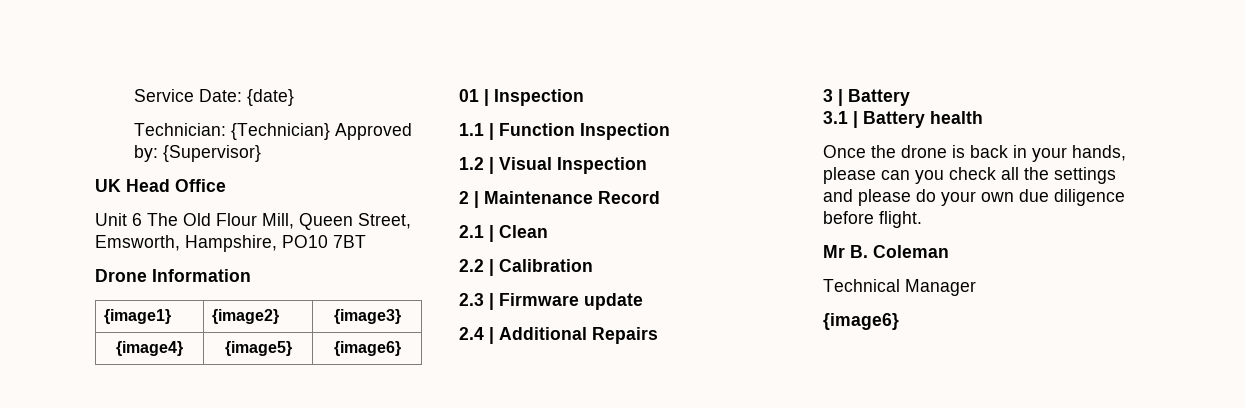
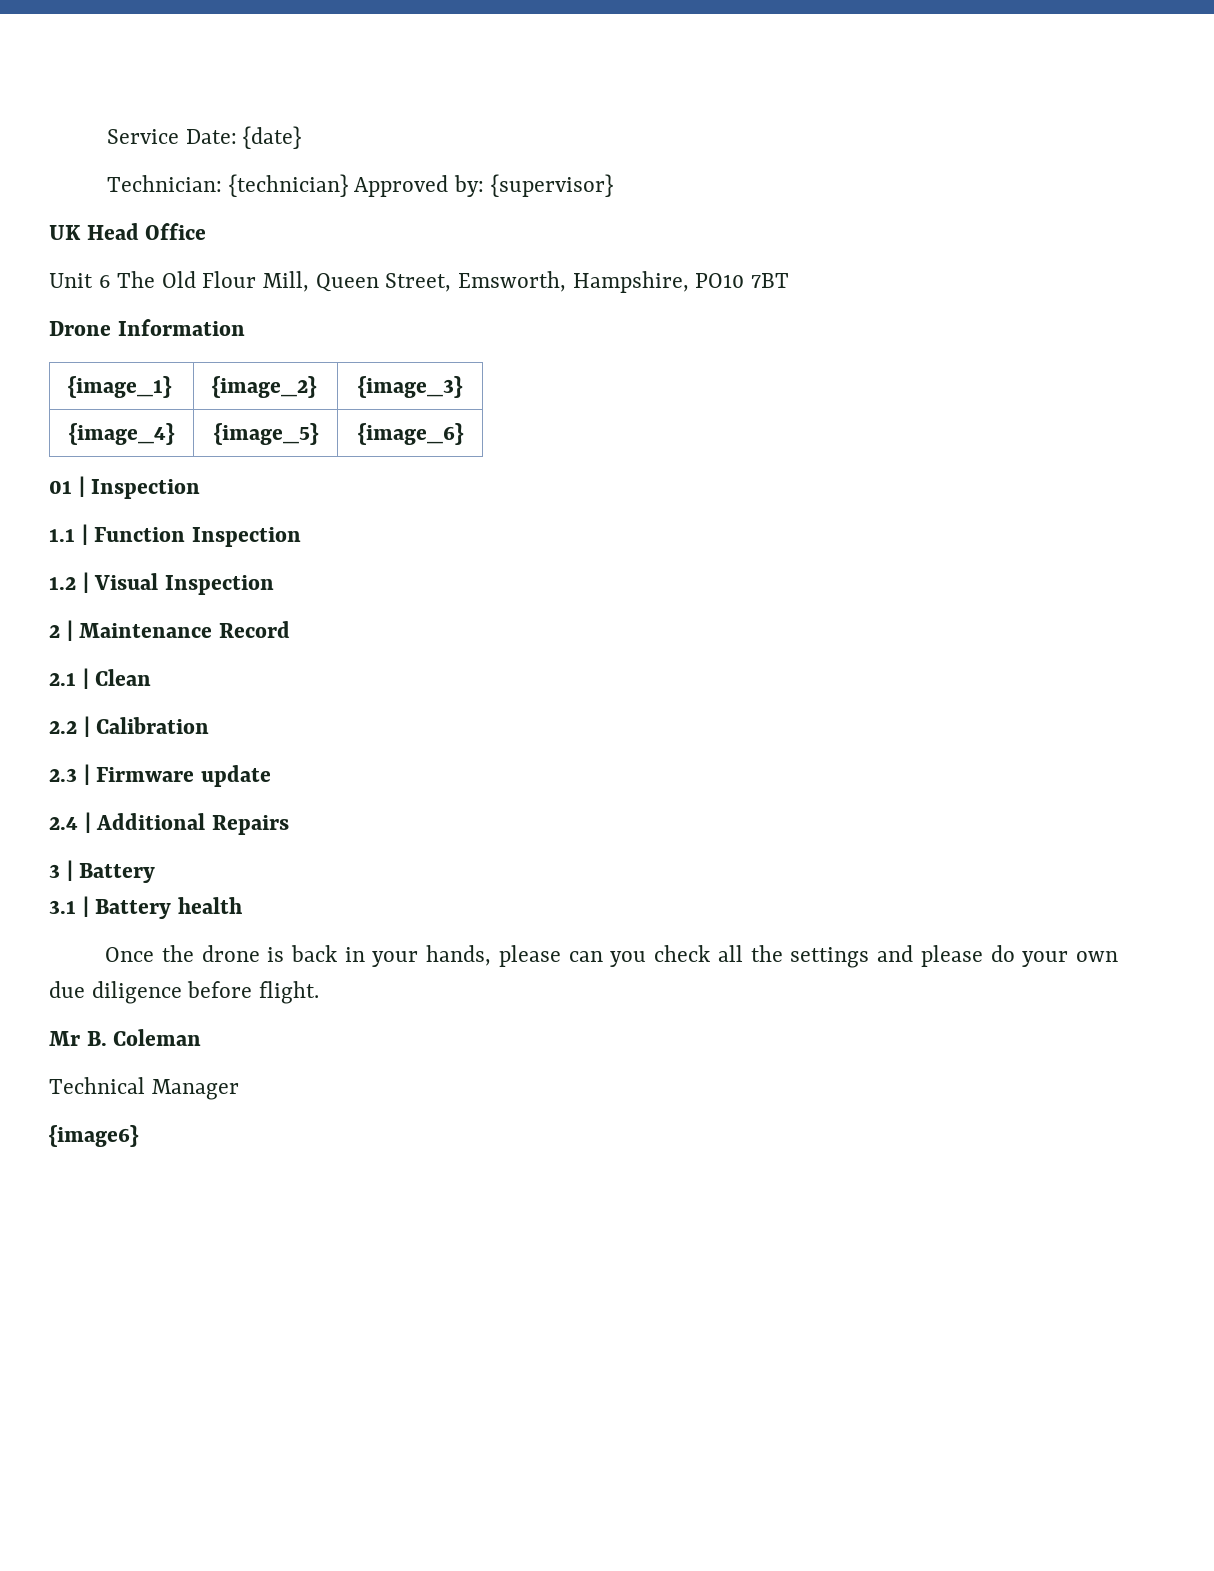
[230,123,330,140] {Technician} -> [228,174,348,197] {technician}
[162,145,261,162] {Supervisor} -> [490,174,613,197] {supervisor}
[104,309,172,324] [212,309,280,324] [333,309,401,324] [116,341,183,356] [224,341,292,356] [333,341,401,356] {image1} | {image2} | {image3} // {image4} | {image5} | {image6} -> [68,376,173,398] [212,376,318,398] [358,376,463,398] [69,423,175,445] [213,423,319,445] [357,423,464,445] {image_1} | {image_2} | {image_3} // {image_4} | {image_5} | {image_6}

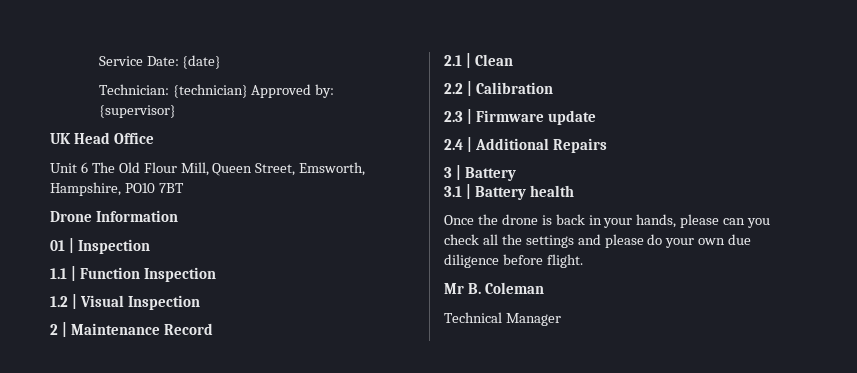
[68,376,173,398] [212,376,318,398] [358,376,463,398] [69,423,175,445] [213,423,319,445] [357,423,464,445] // {image_1} | {image_2} | {image_3} // {image_4} | {image_5} | {image_6} -> (178, 216) none
[49,1125,139,1147] // {image6} -> (561, 319) none

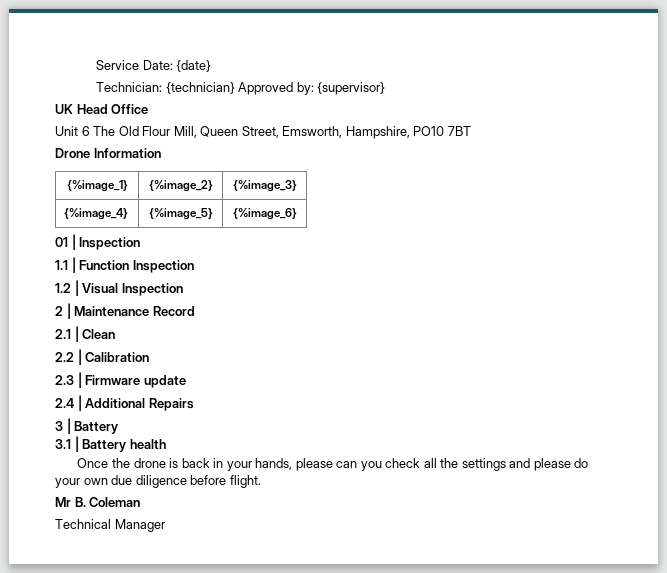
(178, 216) none -> [66,180,128,192] [148,180,213,192] [232,180,297,192] [64,208,129,220] [148,208,213,220] [232,208,297,220] // {%image_1} | {%image_2} | {%image_3} // {%image_4} | {%image_5} | {%image_6}

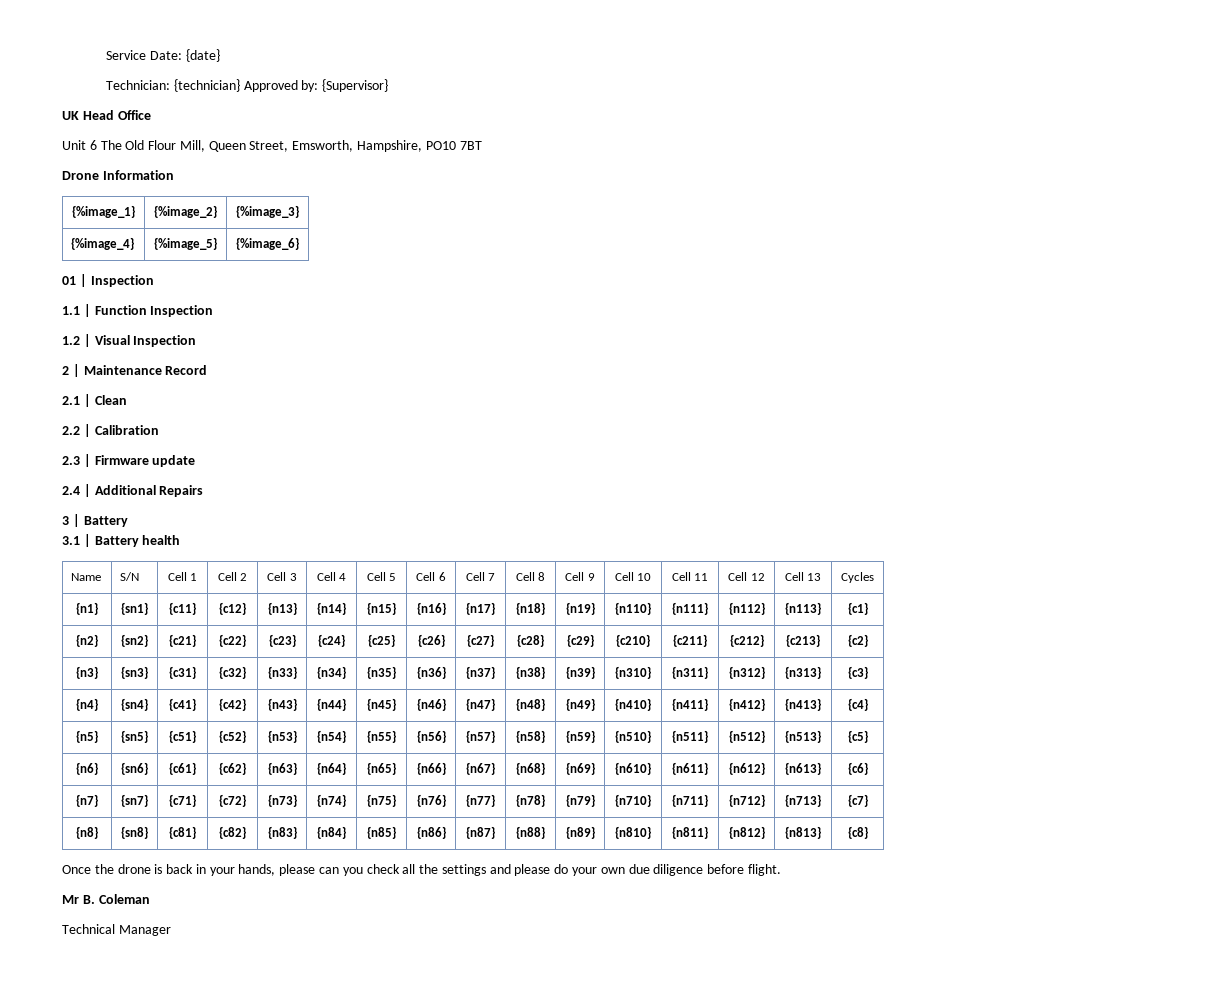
[317,82,386,95] {supervisor} -> [322,79,389,92] {Supervisor}
(166, 444) none -> [71,573,102,581] [120,572,140,581] [167,572,198,581] [217,572,248,581] [267,572,297,581] [316,572,347,581] [366,572,397,581] [416,572,446,581] [465,572,496,581] [515,572,546,581] [565,572,595,581] [614,572,652,581] [671,572,709,581] [728,572,765,581] [784,572,822,581] [841,572,874,583] [76,602,98,615] [121,602,148,615] [169,602,196,615] [219,602,246,615] [267,602,297,615] [317,602,346,615] [367,602,396,615] [416,602,446,615] [466,602,495,615] [516,602,545,615] [565,602,595,615] [615,602,651,615] [672,602,708,615] [728,602,765,615] [785,602,821,615] [847,602,868,615] [76,634,98,647] [121,634,148,647] [169,634,196,647] [219,634,246,647] [268,634,296,647] [318,634,345,647] [368,634,395,647] [417,634,445,647] [467,634,494,647] [517,634,544,647] [566,634,594,647] [616,634,650,647] [673,634,707,647] [729,634,764,647] [786,634,820,647] [847,634,868,647] [76,666,98,679] [121,666,148,679] [169,666,196,679] [219,666,246,679] [267,666,297,679] [317,666,346,679] [367,666,396,679] [416,666,446,679] [466,666,495,679] [516,666,545,679] [565,666,595,679] [615,666,651,679] [672,666,708,679] [728,666,765,679] [785,666,821,679] [847,666,868,679] [76,698,98,711] [121,698,148,711] [169,698,196,711] [219,698,246,711] [267,698,297,711] [317,698,346,711] [367,698,396,711] [416,698,446,711] [466,698,495,711] [516,698,545,711] [565,698,595,711] [615,698,651,711] [672,698,708,711] [728,698,765,711] [785,698,821,711] [847,698,868,711] [76,730,98,743] [121,730,148,743] [169,730,196,743] [219,730,246,743] [267,730,297,743] [317,730,346,743] [367,730,396,743] [416,730,446,743] [466,730,495,743] [516,730,545,743] [565,730,595,743] [615,730,651,743] [672,730,708,743] [728,730,765,743] [785,730,821,743] [847,730,868,743] [76,762,98,775] [121,762,148,775] [169,762,196,775] [219,762,246,775] [267,762,297,775] [317,762,346,775] [367,762,396,775] [416,762,446,775] [466,762,495,775] [516,762,545,775] [565,762,595,775] [615,762,651,775] [672,762,708,775] [728,762,765,775] [785,762,821,775] [847,762,868,775] [76,794,98,807] [121,794,148,807] [169,794,196,807] [219,794,246,807] [267,794,297,807] [317,794,346,807] [367,794,396,807] [416,794,446,807] [466,794,495,807] [516,794,545,807] [565,794,595,807] [615,794,651,807] [672,794,708,807] [728,794,765,807] [785,794,821,807] [847,794,868,807] [76,826,98,839] [121,826,148,839] [169,826,196,839] [219,826,246,839] [267,826,297,839] [317,826,346,839] [367,826,396,839] [416,826,446,839] [466,826,495,839] [516,826,545,839] [565,826,595,839] [615,826,651,839] [672,826,708,839] [728,826,765,839] [785,826,821,839] [847,826,868,839] // Name | S/N | Cell 1 | Cell 2 | Cell 3 | Cell 4 | Cell 5 | Cell 6 | Cell 7 | Cell 8 | Cell 9 | Cell 10 | Cell 11 | Cell 12 | Cell 13 | Cycles // {n1} | {sn1} | {c11} | {c12} | {n13} | {n14} | {n15} | {n16} | {n17} | {n18} | {n19} | {n110} | {n111} | {n112} | {n113} | {c1} // {n2} | {sn2} | {c21} | {c22} | {c23} | {c24} | {c25} | {c26} | {c27} | {c28} | {c29} | {c210} | {c211} | {c212} | {c213} | {c2} // {n3} | {sn3} | {c31} | {c32} | {n33} | {n34} | {n35} | {n36} | {n37} | {n38} | {n39} | {n310} | {n311} | {n312} | {n313} | {c3} // {n4} | {sn4} | {c41} | {c42} | {n43} | {n44} | {n45} | {n46} | {n47} | {n48} | {n49} | {n410} | {n411} | {n412} | {n413} | {c4} // {n5} | {sn5} | {c51} | {c52} | {n53} | {n54} | {n55} | {n56} | {n57} | {n58} | {n59} | {n510} | {n511} | {n512} | {n513} | {c5} // {n6} | {sn6} | {c61} | {c62} | {n63} | {n64} | {n65} | {n66} | {n67} | {n68} | {n69} | {n610} | {n611} | {n612} | {n613} | {c6} // {n7} | {sn7} | {c71} | {c72} | {n73} | {n74} | {n75} | {n76} | {n77} | {n78} | {n79} | {n710} | {n711} | {n712} | {n713} | {c7} // {n8} | {sn8} | {c81} | {c82} | {n83} | {n84} | {n85} | {n86} | {n87} | {n88} | {n89} | {n810} | {n811} | {n812} | {n813} | {c8}

